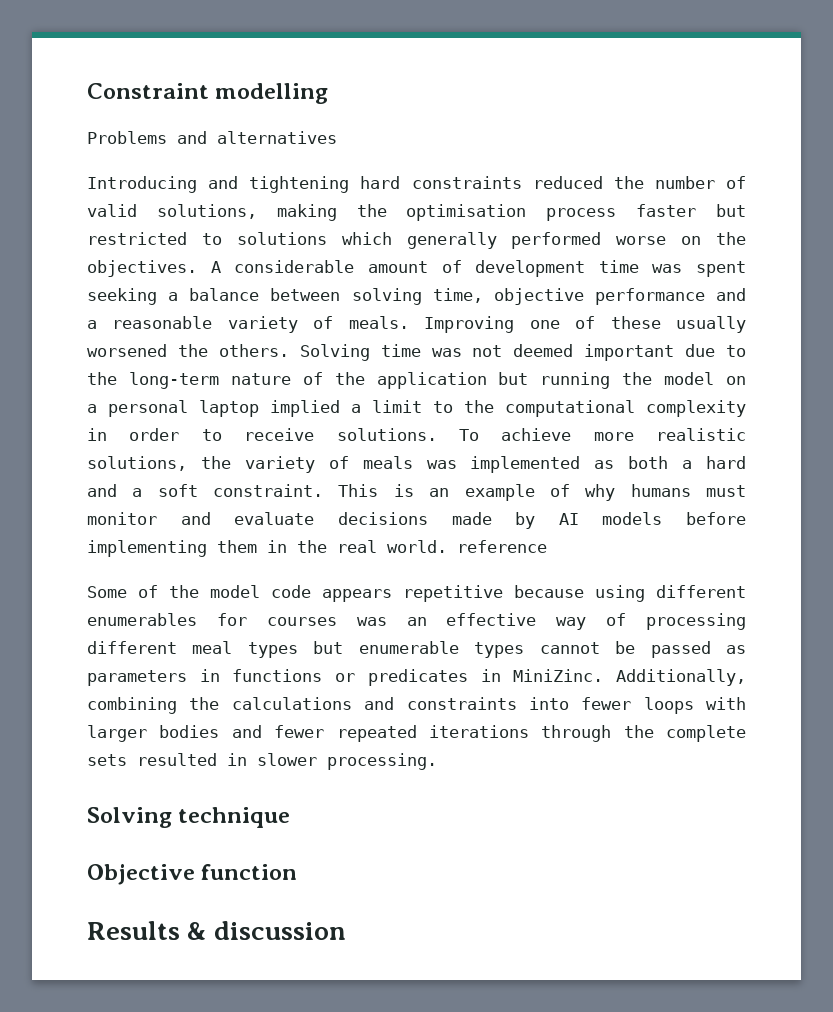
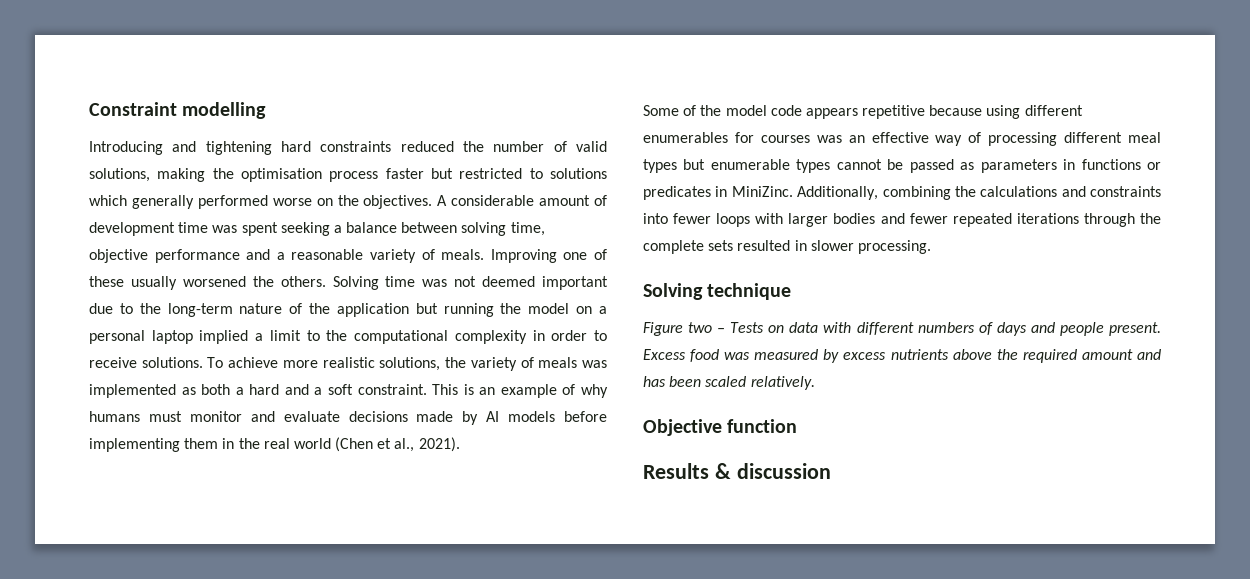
[87,131,337,144] // Problems and alternatives -> (267, 110) none
[387,540,547,553] world. reference -> [293,437,460,452] world (Chen et al., 2021).
(291, 817) none -> [643,322,1161,336] [643,349,1161,363] [643,376,815,390] // Figure two – Tests on data with different numbers of days and people present. Excess food was measured by excess nutrients above the required amount and has been scaled relatively.

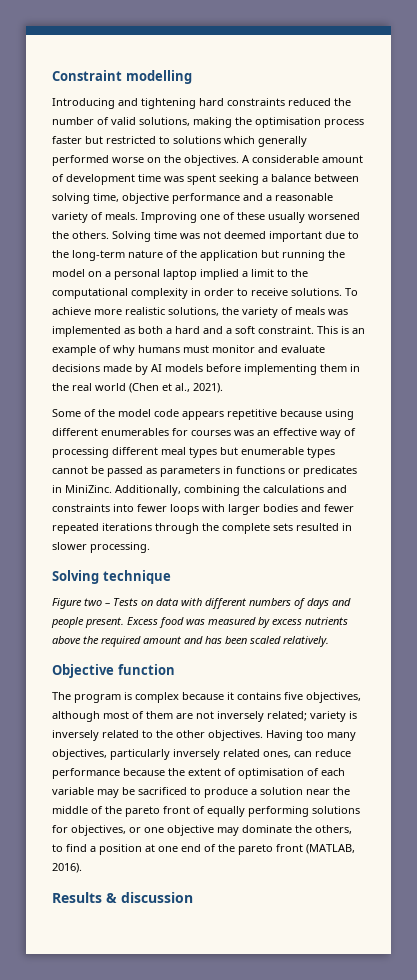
(798, 426) none -> [52,692,361,703] [52,711,357,722] [52,730,356,741] [52,749,351,760] [52,768,345,779] [52,787,350,798] [52,806,360,817] [52,825,352,836] [52,844,355,855] [52,863,82,873] // The program is complex because it contains five objectives, although most of them are not inversely related; variety is inversely related to the other objectives. Having too many objectives, particularly inversely related ones, can reduce performance because the extent of optimisation of each variable may be sacrificed to produce a solution near the middle of the pareto front of equally performing solutions for objectives, or one objective may dominate the others, to find a position at one end of the pareto front (MATLAB, 2016).

